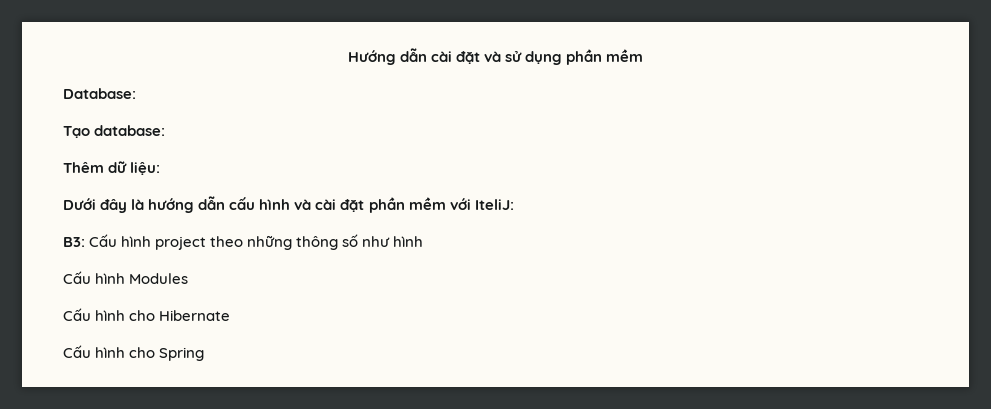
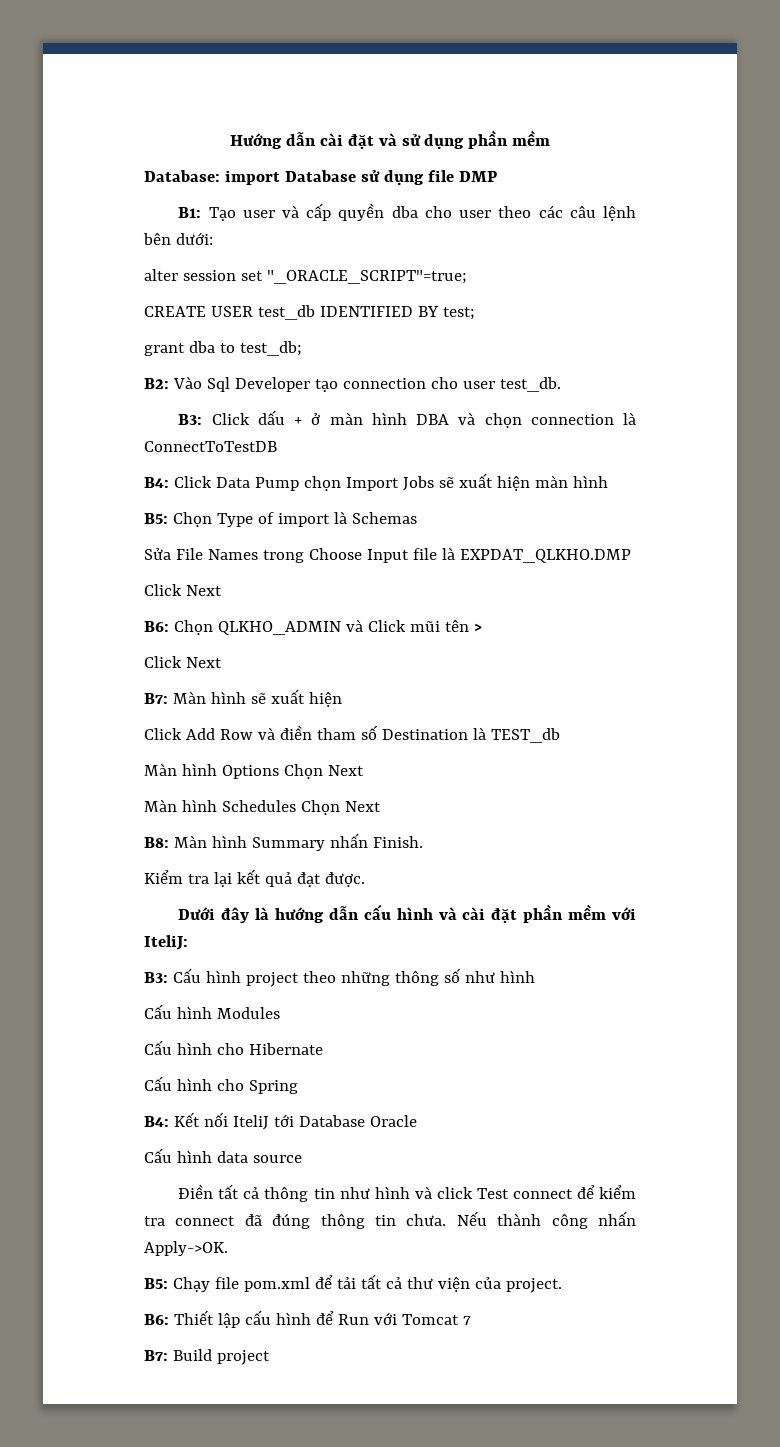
[63,125,166,138] [63,161,161,175] // Tạo database: // Thêm dữ liệu: -> [224,170,497,185] [178,203,636,221] [143,232,213,245] [144,269,467,284] [144,305,475,320] [144,341,302,356] [144,376,561,392] [178,410,637,428] [144,441,277,452] [144,473,608,491] [144,511,417,527] [144,547,631,563] [144,584,222,596] [144,619,482,635] [144,656,222,668] [144,689,342,707] [144,725,560,743] [144,763,364,779] [144,799,381,815] [144,833,423,851] [144,869,365,887] import Database sử dụng file DMP // B1: Tạo user và cấp quyền dba cho user theo các câu lệnh bên dưới: // alter session set "_ORACLE_SCRIPT"=true; // CREATE USER test_db IDENTIFIED BY test; // grant dba to test_db; // B2: Vào Sql Developer tạo connection cho user test_db. // B3: Click dấu + ở màn hình DBA và chọn connection là ConnectToTestDB // B4: Click Data Pump chọn Import Jobs sẽ xuất hiện màn hình // B5: Chọn Type of import là Schemas // Sửa File Names trong Choose Input file là EXPDAT_QLKHO.DMP // Click Next // B6: Chọn QLKHO_ADMIN và Click mũi tên > // Click Next // B7: Màn hình sẽ xuất hiện // Click Add Row và điền tham số Destination là TEST_db // Màn hình Options Chọn Next // Màn hình Schedules Chọn Next // B8: Màn hình Summary nhấn Finish. // Kiểm tra lại kết quả đạt được.
(205, 354) none -> [144,1112,417,1130] [144,1148,302,1163] [178,1184,636,1202] [144,1211,636,1229] [144,1241,228,1256] [144,1274,562,1293] [144,1310,471,1328] [144,1349,270,1365] // B4: Kết nối IteliJ tới Database Oracle // Cấu hình data source // Điền tất cả thông tin như hình và click Test connect để kiểm tra connect đã đúng thông tin chưa. Nếu thành công nhấn Apply->OK. // B5: Chạy file pom.xml để tải tất cả thư viện của project. // B6: Thiết lập cấu hình để Run với Tomcat 7 // B7: Build project

